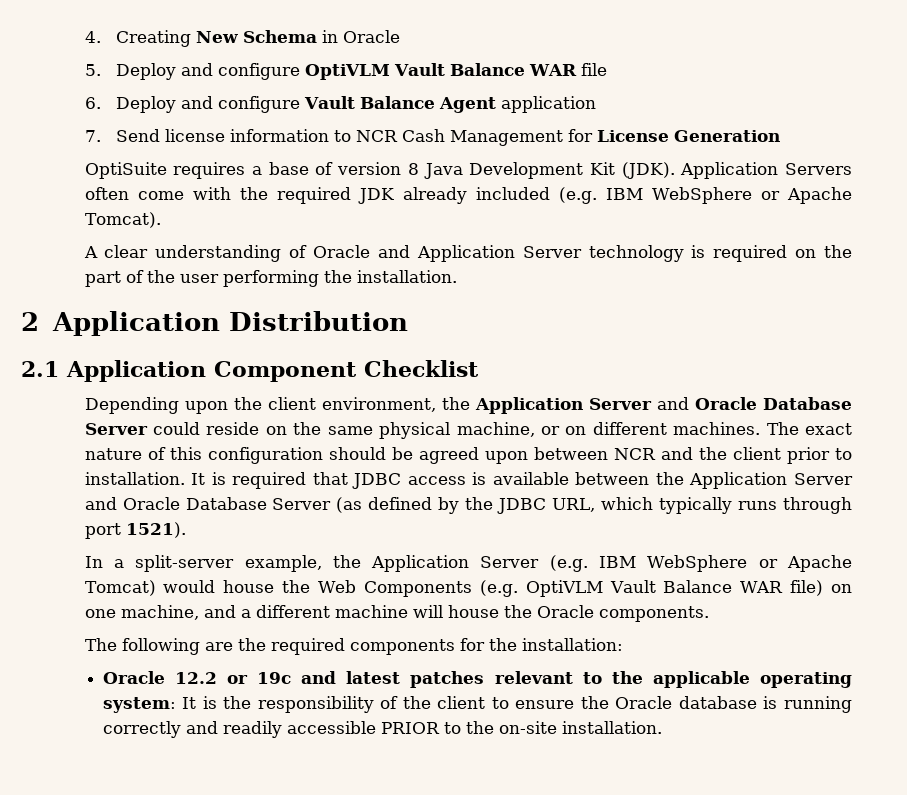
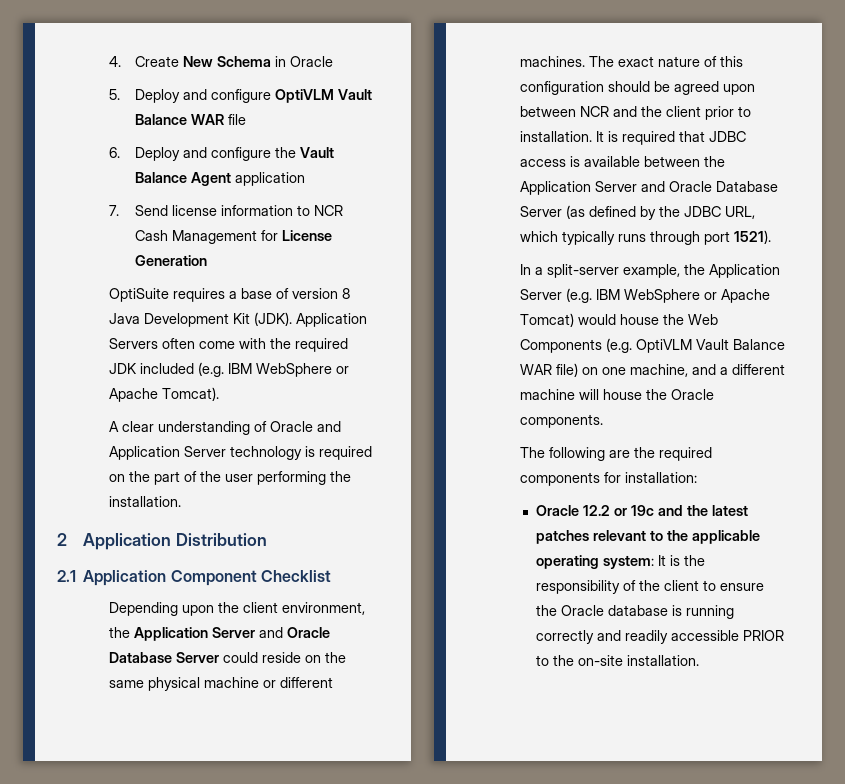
[116,30,192,47] Creating -> [134,56,179,67] Create
(301, 104) none -> [274,147,296,158] the
[402,187,467,204] already -> (137, 368) none
[456,422,587,437] machine, or on -> [203,677,276,688] machine or
[488,638,517,651] the -> (621, 477) none
(337, 677) none -> [686,505,708,516] the

